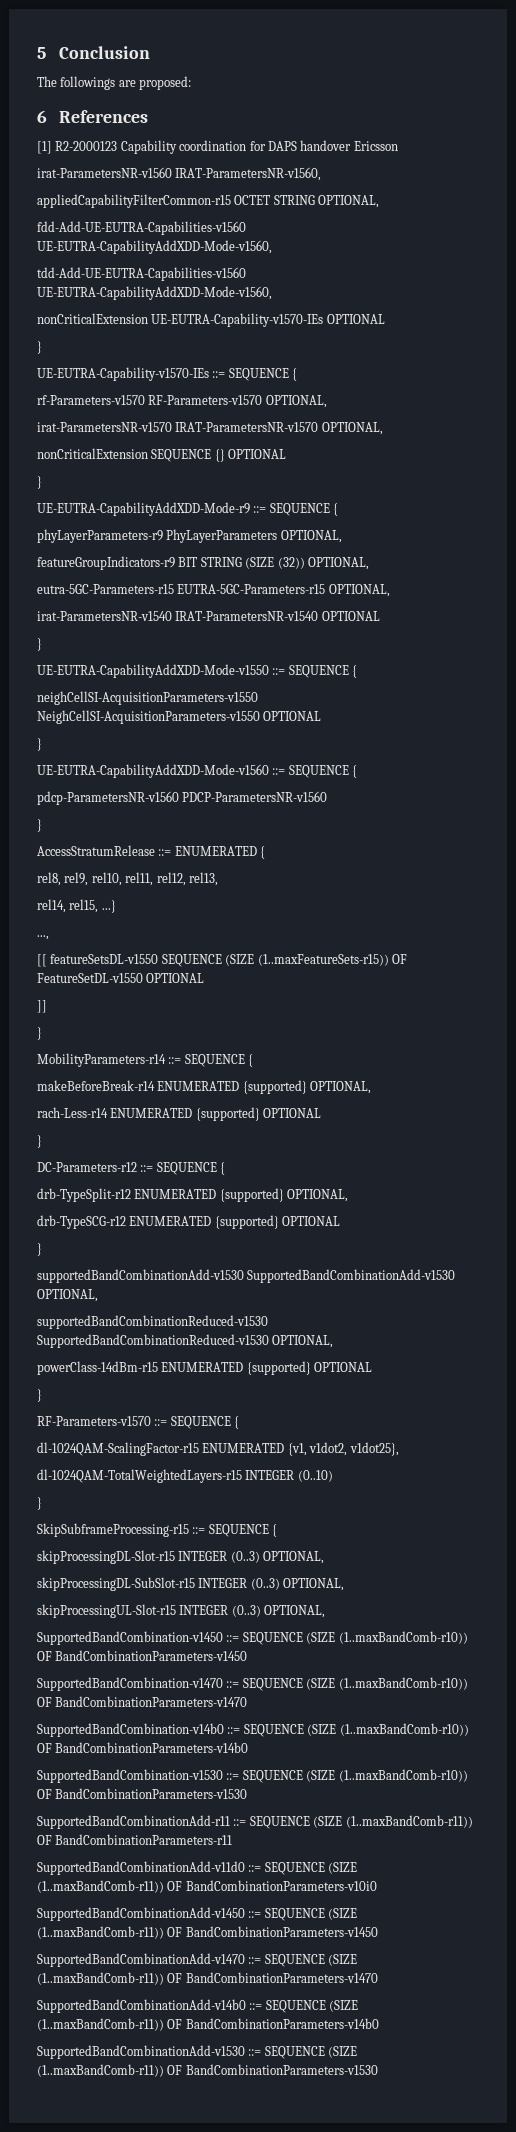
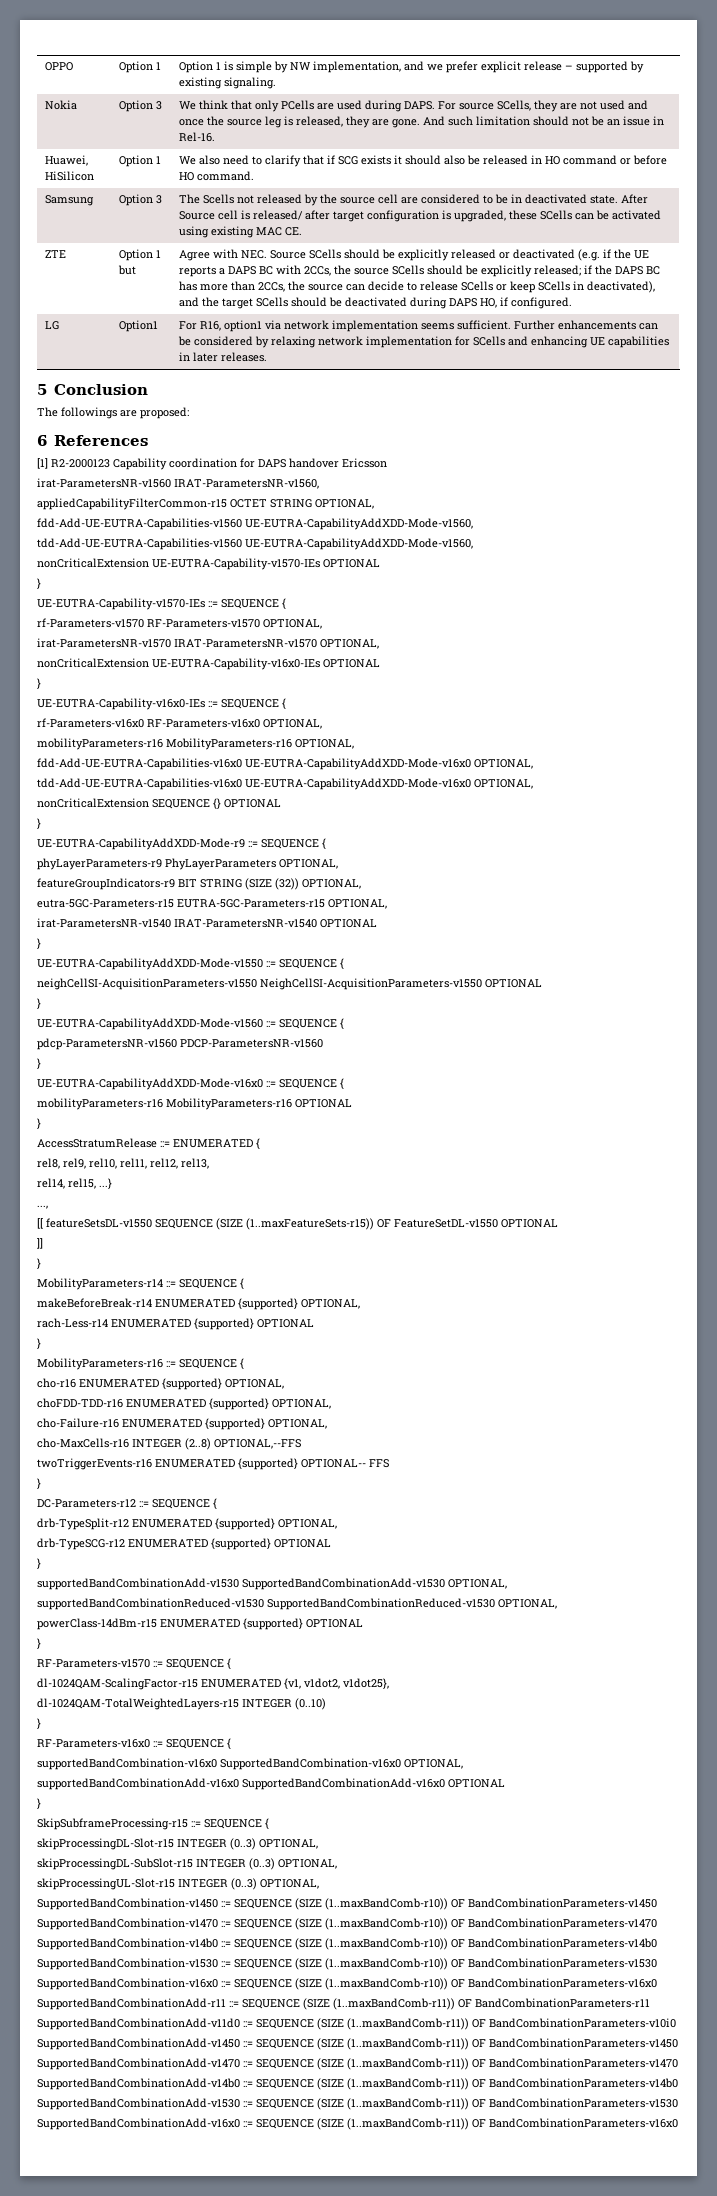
(37, 53) none -> [44,62,73,71] [118,61,161,73] [178,61,644,73] [178,77,276,89] [44,100,77,110] [118,100,162,112] [178,100,648,112] [178,116,664,128] [178,132,215,142] [44,155,88,166] [44,171,94,181] [118,155,161,167] [178,155,667,167] [178,171,254,181] [44,195,94,206] [118,194,162,206] [178,194,648,206] [178,210,661,222] [178,226,302,238] [44,250,66,258] [118,249,161,261] [117,265,136,275] [178,249,649,261] [178,265,660,277] [178,281,655,293] [178,297,572,309] [44,321,59,330] [118,320,158,332] [178,320,658,332] [177,336,669,348] [178,352,267,362] OPPO | Option 1 | Option 1 is simple by NW implementation, and we prefer explicit release – supported by existing signaling. // Nokia | Option 3 | We think that only PCells are used during DAPS. For source SCells, they are not used and once the source leg is released, they are gone. And such limitation should not be an issue in Rel-16. // Huawei, HiSilicon | Option 1 | We also need to clarify that if SCG exists it should also be released in HO command or before HO command. // Samsung | Option 3 | The Scells not released by the source cell are considered to be in deactivated state. After Source cell is released/ after target configuration is upgraded, these SCells can be activated using existing MAC CE. // ZTE | Option 1 but | Agree with NEC. Source SCells should be explicitly released or deactivated (e.g. if the UE reports a DAPS BC with 2CCs, the source SCells should be explicitly released; if the DAPS BC has more than 2CCs, the source can decide to release SCells or keep SCells in deactivated), and the target SCells should be deactivated during DAPS HO, if configured. // LG | Option1 | For R16, option1 via network implementation seems sufficient. Further enhancements can be considered by relaxing network implementation for SCells and enhancing UE capabilities in later releases. //
(383, 428) none -> [37,658,380,670] [37,678,41,689] [37,698,286,710] [37,718,322,729] [37,738,354,750] [37,758,533,770] [37,778,533,790] // nonCriticalExtension UE-EUTRA-Capability-v16x0-IEs OPTIONAL // } // UE-EUTRA-Capability-v16x0-IEs ::= SEQUENCE { // rf-Parameters-v16x0 RF-Parameters-v16x0 OPTIONAL, // mobilityParameters-r16 MobilityParameters-r16 OPTIONAL, // fdd-Add-UE-EUTRA-Capabilities-v16x0 UE-EUTRA-CapabilityAddXDD-Mode-v16x0 OPTIONAL, // tdd-Add-UE-EUTRA-Capabilities-v16x0 UE-EUTRA-CapabilityAddXDD-Mode-v16x0 OPTIONAL,
(42, 825) none -> [37,1078,344,1090] [37,1098,352,1110] [37,1118,41,1129] // UE-EUTRA-CapabilityAddXDD-Mode-v16x0 ::= SEQUENCE { // mobilityParameters-r16 MobilityParameters-r16 OPTIONAL // }
(42, 1141) none -> [37,1358,244,1370] [37,1378,284,1390] [37,1398,331,1410] [37,1418,327,1430] [37,1438,301,1450] [37,1458,389,1470] [37,1478,41,1489] // MobilityParameters-r16 ::= SEQUENCE { // cho-r16 ENUMERATED {supported} OPTIONAL, // choFDD-TDD-r16 ENUMERATED {supported} OPTIONAL, // cho-Failure-r16 ENUMERATED {supported} OPTIONAL, // cho-MaxCells-r16 INTEGER (2..8) OPTIONAL,--FFS // twoTriggerEvents-r16 ENUMERATED {supported} OPTIONAL-- FFS // }
(42, 1503) none -> [37,1738,231,1749] [37,1758,463,1770] [37,1778,505,1790] [37,1798,41,1809] // RF-Parameters-v16x0 ::= SEQUENCE { // supportedBandCombination-v16x0 SupportedBandCombination-v16x0 OPTIONAL, // supportedBandCombinationAdd-v16x0 SupportedBandCombinationAdd-v16x0 OPTIONAL // }
(248, 1793) none -> [37,1978,657,1990] // SupportedBandCombination-v16x0 ::= SEQUENCE (SIZE (1..maxBandComb-r10)) OF BandCombinationParameters-v16x0
(378, 2069) none -> [37,2118,678,2130] // SupportedBandCombinationAdd-v16x0 ::= SEQUENCE (SIZE (1..maxBandComb-r11)) OF BandCombinationParameters-v16x0

